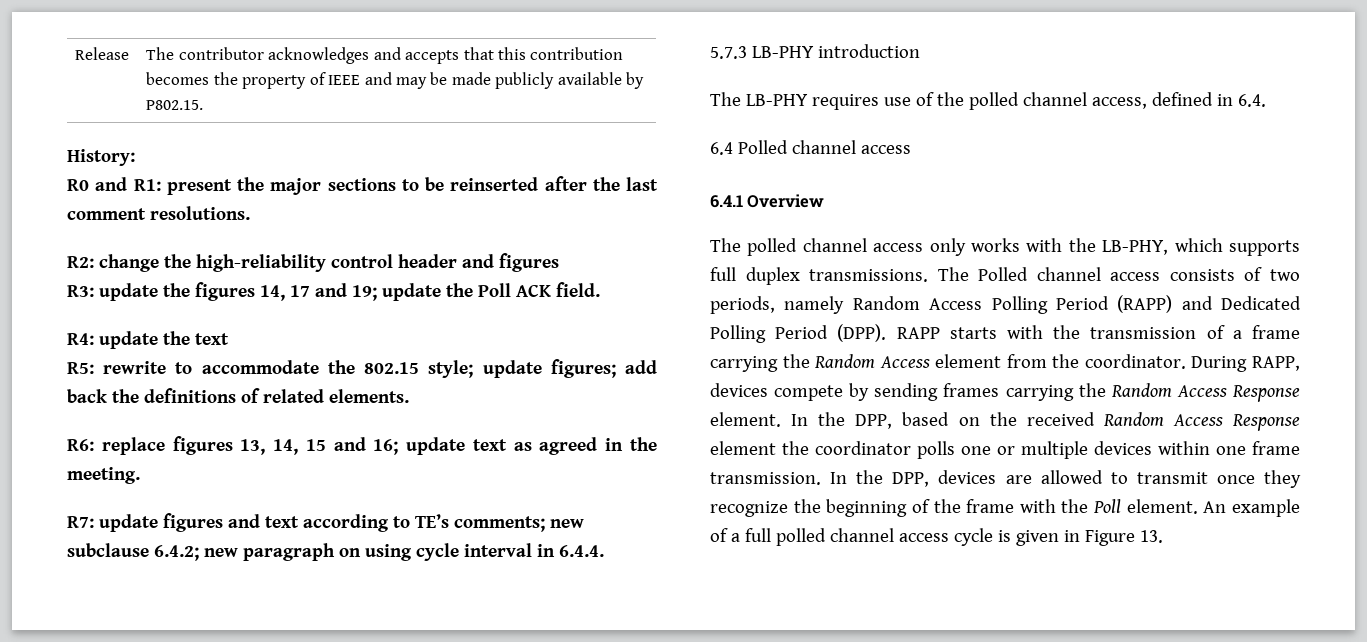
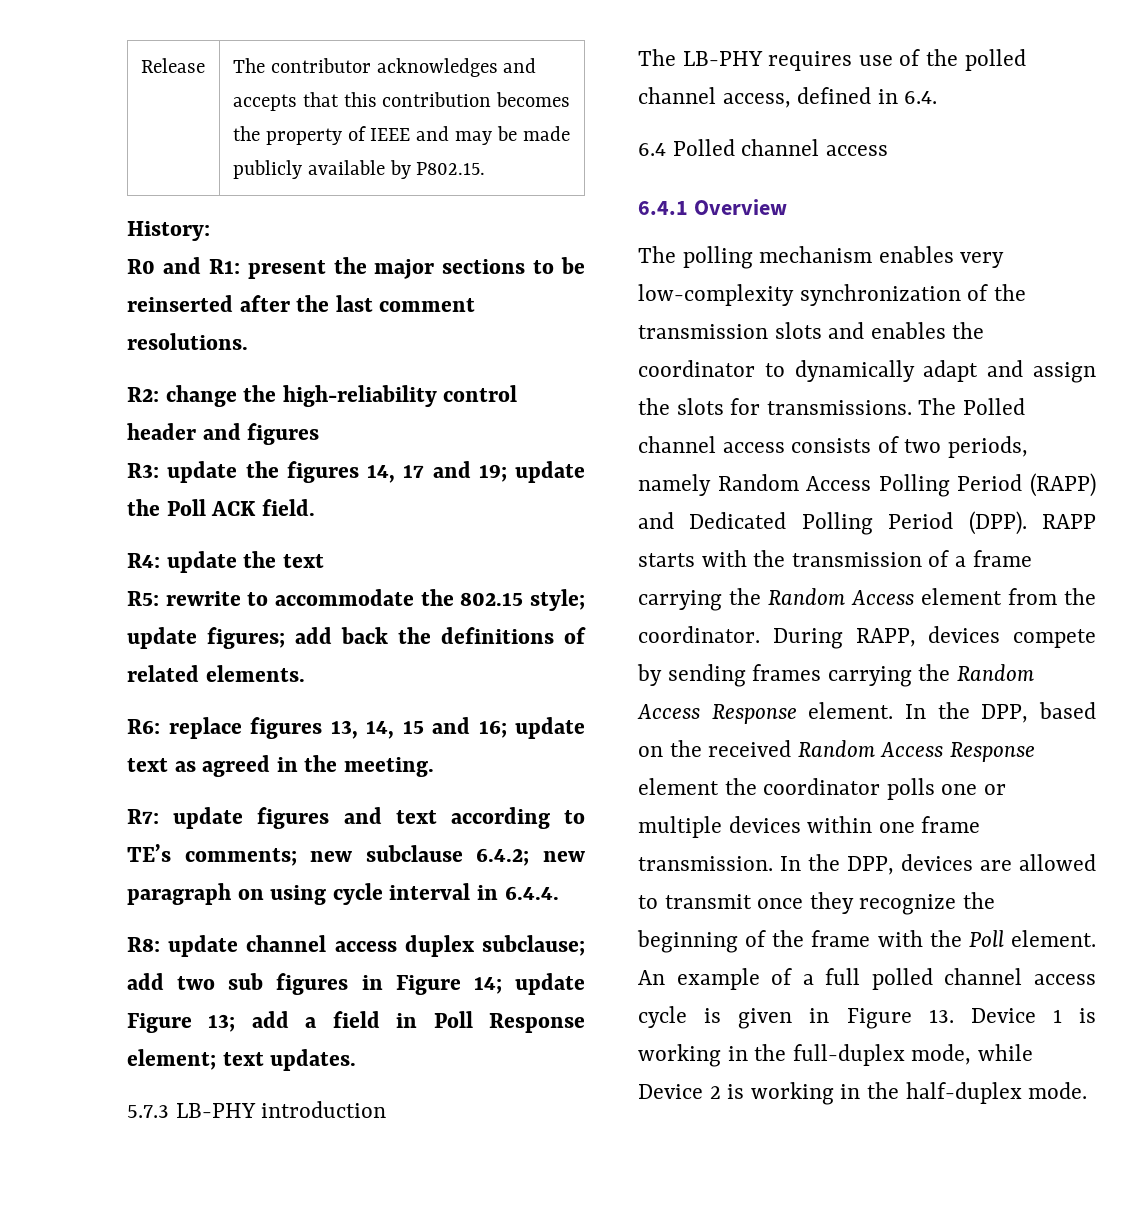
(604, 551) none -> [127,935,585,957] [127,973,585,995] [127,1011,585,1033] [127,1049,357,1071] // R8: update channel access duplex subclause; add two sub figures in Figure 14; update Figure 13; add a field in Poll Response element; text updates.
[747,238,1300,256] [710,267,800,285] polled channel access only works with the LB-PHY, which supports full duplex -> [682,246,1005,269] [638,284,1026,306] [638,322,985,339] [638,360,1096,383] [638,398,761,415] polling mechanism enables very low-complexity synchronization of the transmission slots and enables the coordinator to dynamically adapt and assign the slots for
(1163, 536) none -> [970,1008,1096,1023] [638,1044,1034,1067] [638,1082,1088,1105] Device 1 is working in the full-duplex mode, while Device 2 is working in the half-duplex mode.

